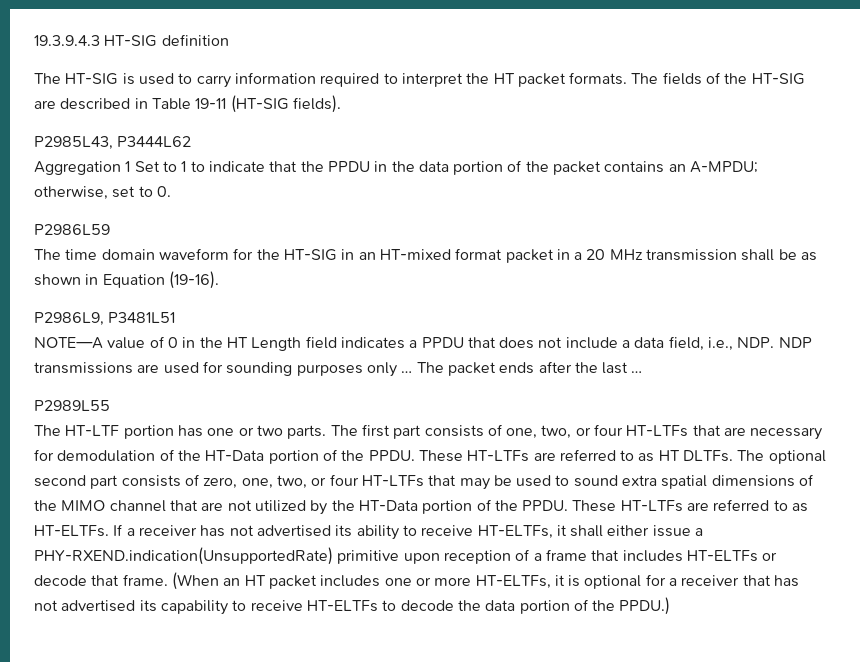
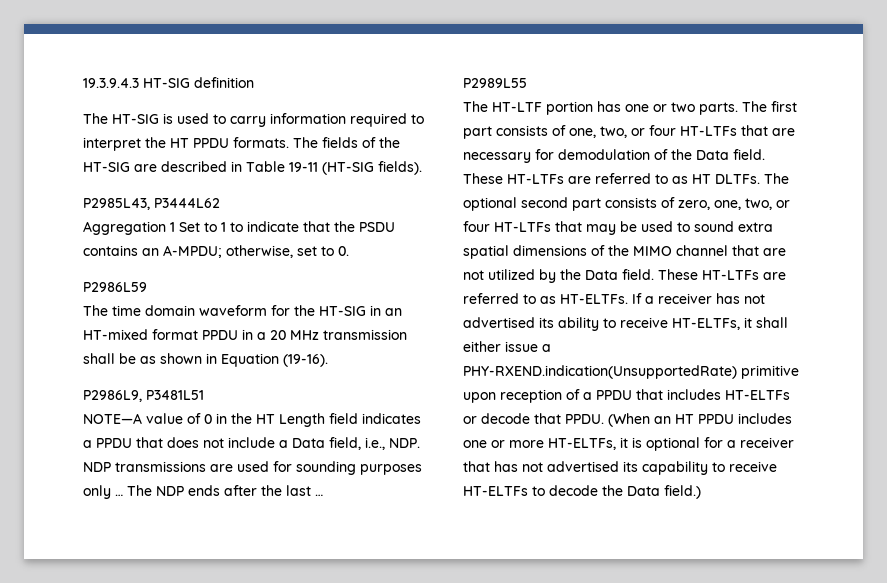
[517,73,566,87] packet -> [193,138,229,148] PPDU
[327,160,602,175] PPDU in the data portion of the packet -> [359,222,395,232] PSDU
[505,249,554,263] packet -> [202,330,238,340] PPDU
[634,337,665,348] data -> [292,438,325,448] Data
[447,362,496,376] packet -> [156,486,184,496] NDP
[205,449,415,464] HT-Data portion of the PPDU. -> [696,149,765,160] Data field.
[358,499,569,514] HT-Data portion of the PPDU. -> [585,269,654,280] Data field.
[545,549,587,561] frame -> [596,390,632,400] PPDU
[122,574,168,586] frame. -> [565,414,604,424] PPDU.
[268,575,317,589] packet -> [698,414,734,424] PPDU
[485,597,671,615] data portion of the PPDU.) -> [627,485,701,499] Data field.)

